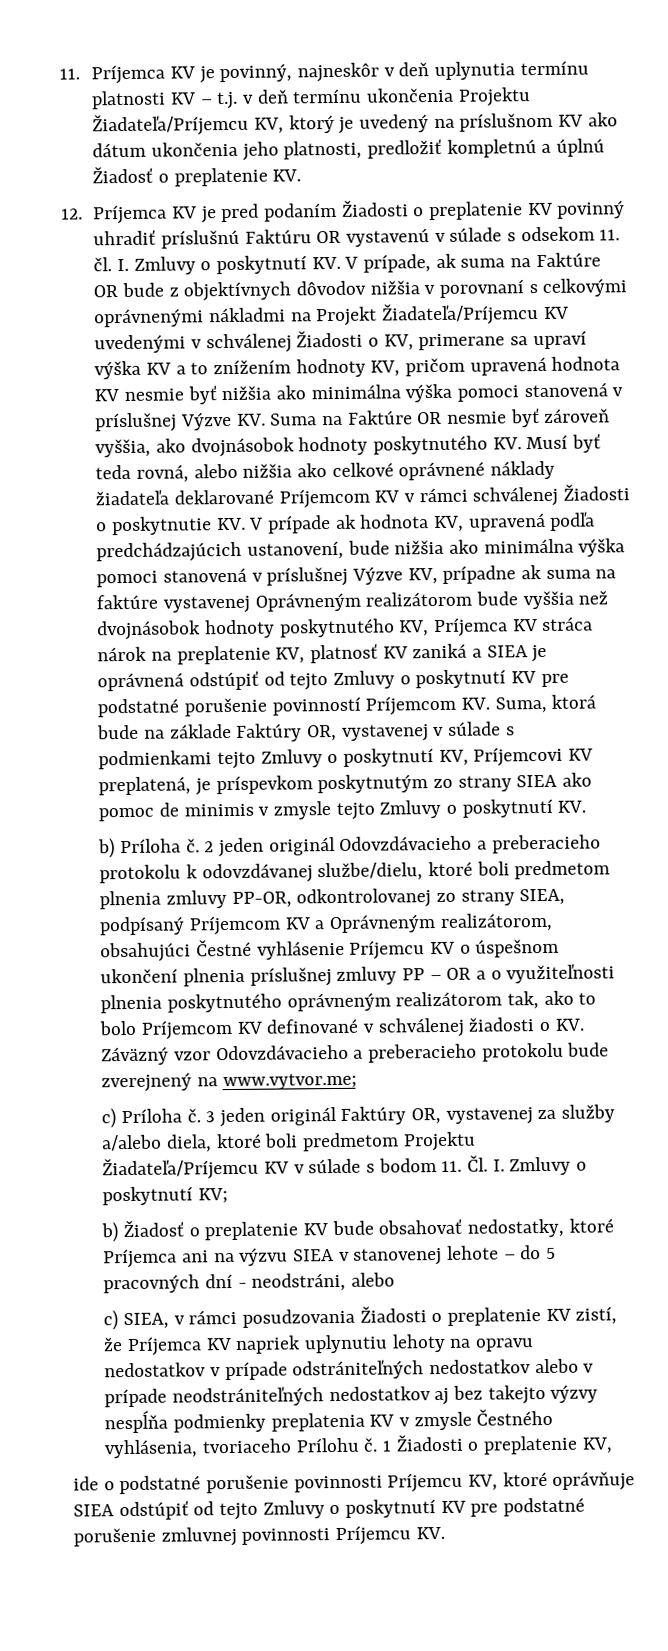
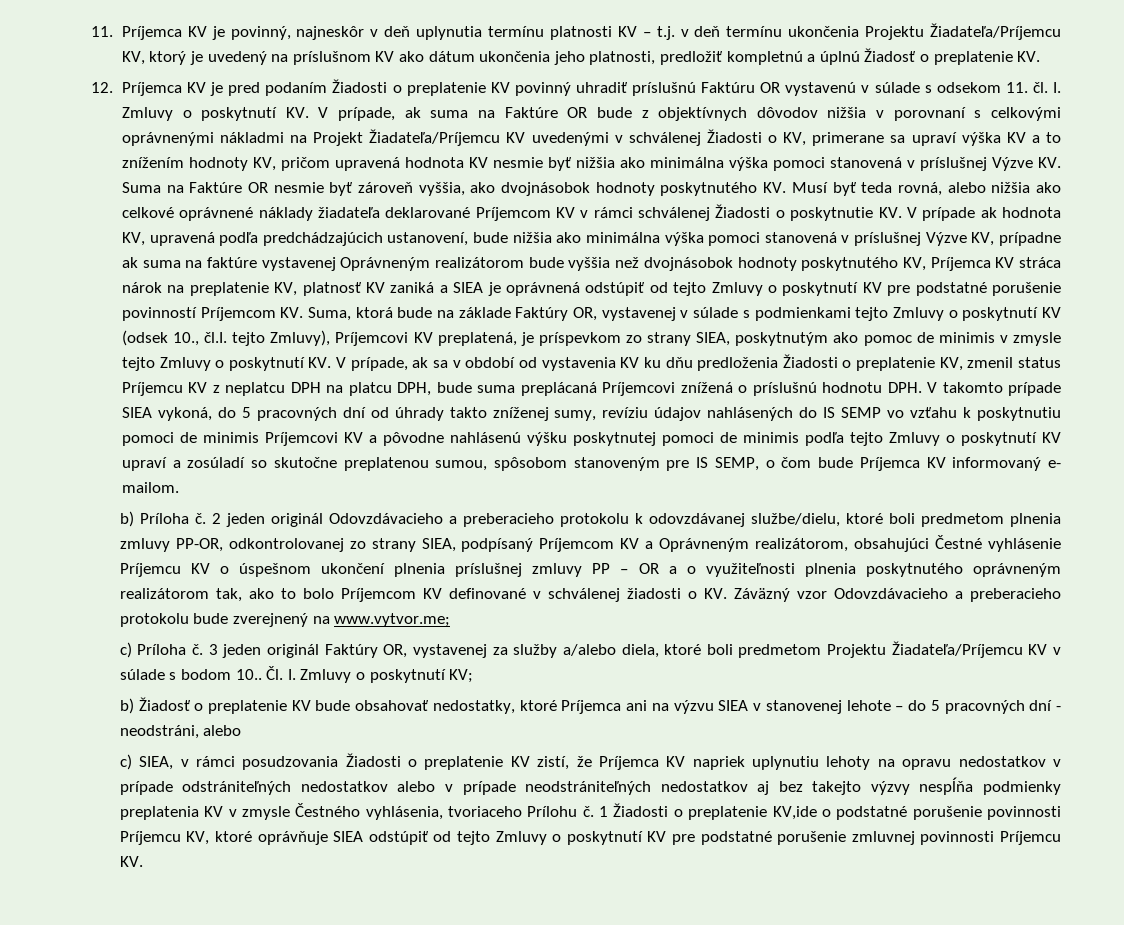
[438,749,469,766] KV, -> [1042,307,1061,318] [121,330,331,346] KV (odsek 10., čl.I. tejto Zmluvy),
[317,774,558,794] poskytnutým zo strany SIEA -> [626,332,829,346] zo strany SIEA, poskytnutým
(587, 806) none -> [336,354,1061,371] [121,382,1061,396] [121,407,1061,421] [121,432,1061,446] [121,457,1062,471] [121,482,179,493] V prípade, ak sa v období od vystavenia KV ku dňu predloženia Žiadosti o preplatenie KV, zmenil status Príjemcu KV z neplatcu DPH na platcu DPH, bude suma preplácaná Príjemcovi znížená o príslušnú hodnotu DPH. V takomto prípade SIEA vykoná, do 5 pracovných dní od úhrady takto zníženej sumy, revíziu údajov nahlásených do IS SEMP vo vzťahu k poskytnutiu pomoci de minimis Príjemcovi KV a pôvodne nahlásenú výšku poskytnutej pomoci de minimis podľa tejto Zmluvy o poskytnutí KV upraví a zosúladí so skutočne preplatenou sumou, spôsobom stanoveným pre IS SEMP, o čom bude Príjemca KV informovaný e- mailom.
[441,1160,463,1172] 11. -> [235,669,262,680] 10..
[581,1437,613,1454] [73,1476,100,1491] KV, // ide -> [772,806,817,820] KV,ide

